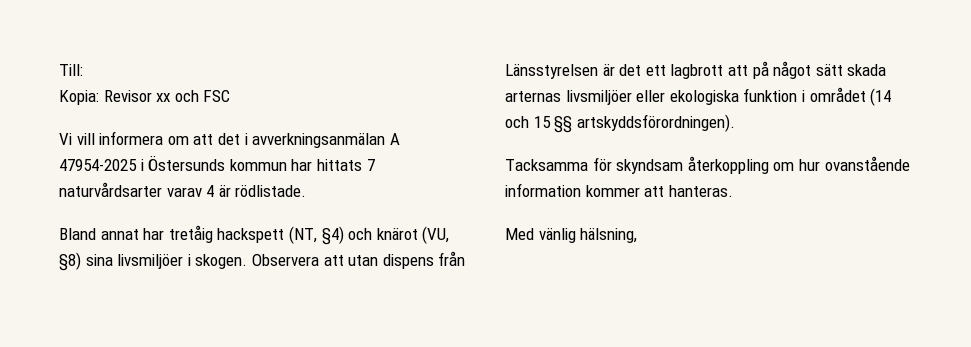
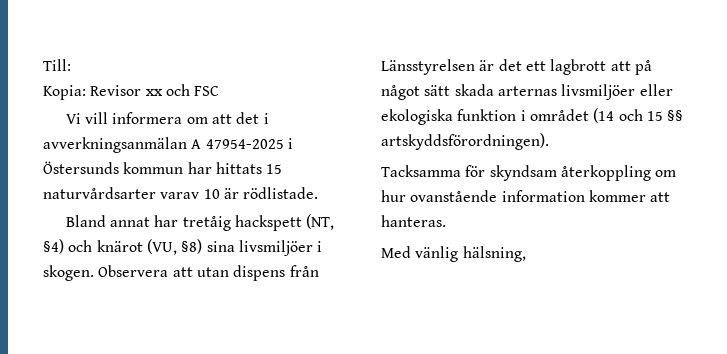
[366,159,375,171] 7 -> [266,164,283,174] 15
[206,185,215,197] 4 -> [203,189,220,199] 10

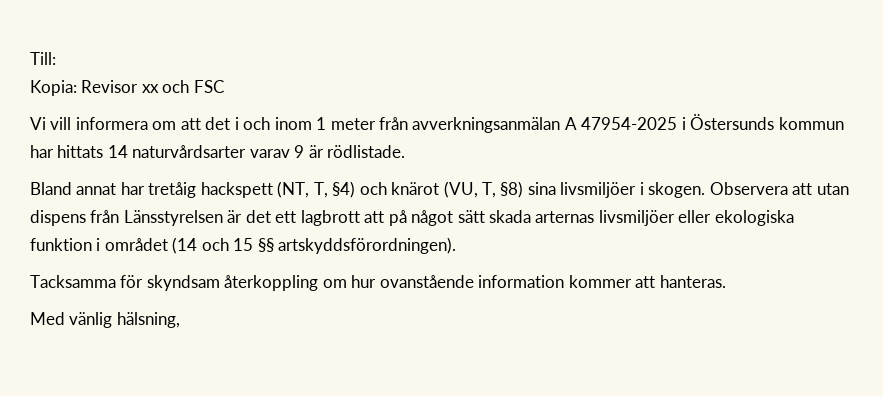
(269, 118) none -> [243,117,409,130] och inom 1 meter från
[266,164,283,174] 15 -> [107,145,128,158] 14
[203,189,220,199] 10 -> [294,145,305,158] 9
(335, 222) none -> [313,182,328,198] T,
(177, 247) none -> [482,182,497,198] T,

